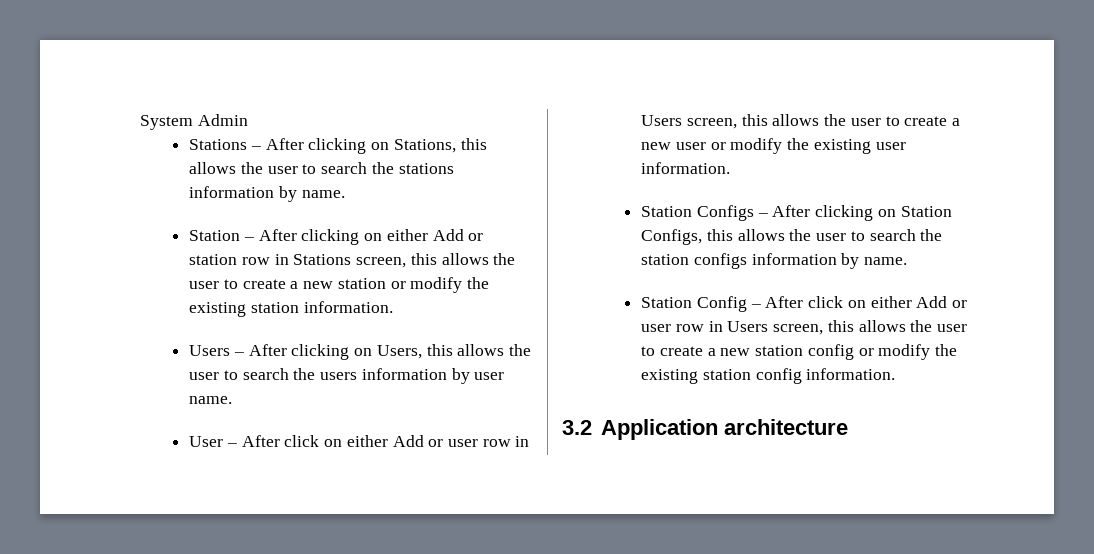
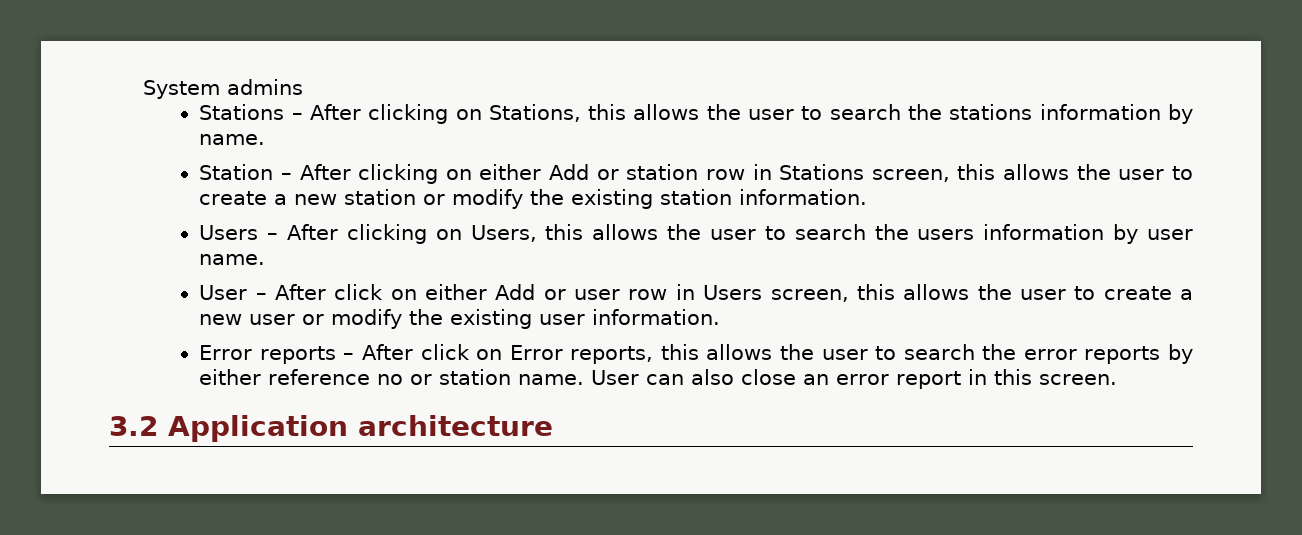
[197,114,248,126] Admin -> [226,79,303,95] admins
[641,205,952,221] [641,229,943,245] [641,253,908,269] [641,296,968,312] [641,320,968,335] [641,344,958,360] [641,368,896,384] Station Configs – After clicking on Station Configs, this allows the user to search the station configs information by name. // Station Config – After click on either Add or user row in Users screen, this allows the user to create a new station config or modify the existing station config information. -> [199,344,1194,364] [199,369,1118,389] Error reports – After click on Error reports, this allows the user to search the error reports by either reference no or station name. User can also close an error report in this screen.

